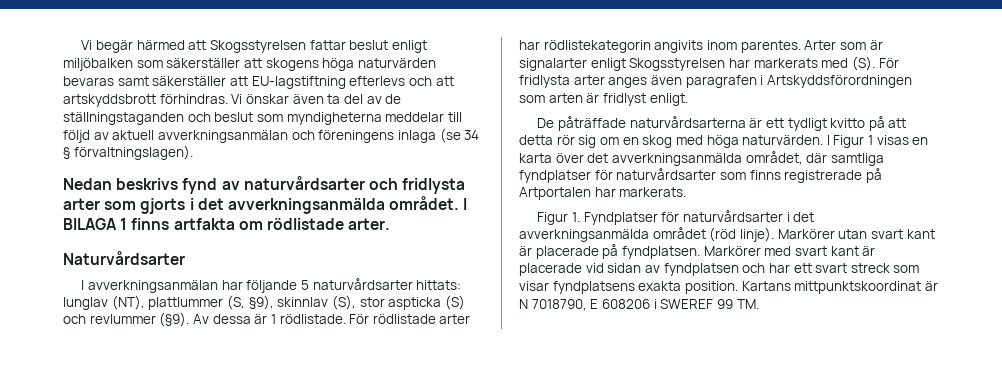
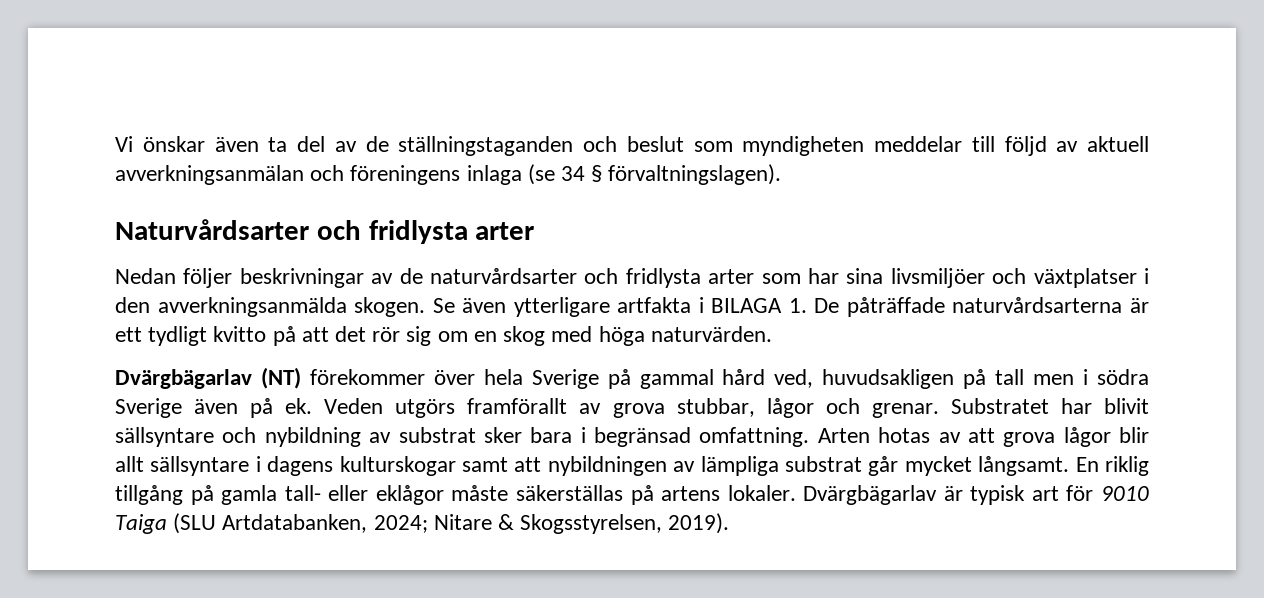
[81,40,427,53] [63,58,436,71] [63,76,454,89] [63,94,243,107] Vi begär härmed att Skogsstyrelsen fattar beslut enligt miljöbalken som säkerställer att skogens höga naturvärden bevaras samt säkerställer att EU-lagstiftning efterlevs och att artskyddsbrott förhindras. Vi -> [115,136,133,152] Vi
[286,112,382,125] myndigheterna -> [742,136,865,156] myndigheten
[63,178,240,194] Nedan beskrivs fynd av -> [115,219,535,244] [115,268,423,288] Naturvårdsarter och fridlysta arter // Nedan följer beskrivningar av de
[140,196,468,214] [63,218,391,230] [63,251,185,265] [81,278,462,293] [63,295,465,310] [63,312,471,327] [519,40,883,53] [519,56,899,71] [519,75,912,88] [519,93,688,106] gjorts i det avverkningsanmälda området. I BILAGA 1 finns artfakta om rödlistade arter. // Naturvårdsarter // I avverkningsanmälan har följande 5 naturvårdsarter hittats: lunglav (NT), plattlummer (S, §9), skinnlav (S), stor aspticka (S) och revlummer (§9). Av dessa är 1 rödlistade. För rödlistade arter har rödlistekategorin angivits inom parentes. Arter som är signalarter enligt Skogsstyrelsen har markerats med (S). För fridlysta arter anges även paragrafen i Artskyddsförordningen som arten är fridlyst enligt. // -> [807,268,1149,288] [115,297,807,317] har sina livsmiljöer och växtplatser i den avverkningsanmälda skogen. Se även ytterligare artfakta i BILAGA 1.
[519,135,553,145] detta -> [335,326,367,342] det
[826,135,929,148] [519,151,884,166] [519,168,882,183] [519,187,687,200] [537,210,815,225] [519,227,935,242] [519,244,876,259] [519,263,920,276] [519,281,938,294] [519,299,759,311] I Figur 1 visas en karta över det avverkningsanmälda området, där samtliga fyndplatser för naturvårdsarter som finns registrerade på Artportalen har markerats. // Figur 1. Fyndplatser för naturvårdsarter i det avverkningsanmälda området (röd linje). Markörer utan svart kant är placerade på fyndplatsen. Markörer med svart kant är placerade vid sidan av fyndplatsen och har ett svart streck som visar fyndplatsens exakta position. Kartans mittpunktskoordinat är N 7018790, E 608206 i SWEREF 99 TM. -> [115,367,1149,389] [115,398,1149,418] [115,427,1149,447] [115,456,1149,476] [115,485,1149,505] [115,513,730,534] // Dvärgbägarlav (NT) förekommer över hela Sverige på gammal hård ved, huvudsakligen på tall men i södra Sverige även på ek. Veden utgörs framförallt av grova stubbar, lågor och grenar. Substratet har blivit sällsyntare och nybildning av substrat sker bara i begränsad omfattning. Arten hotas av att grova lågor blir allt sällsyntare i dagens kulturskogar samt att nybildningen av lämpliga substrat går mycket långsamt. En riklig tillgång på gamla tall- eller eklågor måste säkerställas på artens lokaler. Dvärgbägarlav är typisk art för 9010 Taiga (SLU Artdatabanken, 2024; Nitare & Skogsstyrelsen, 2019).

